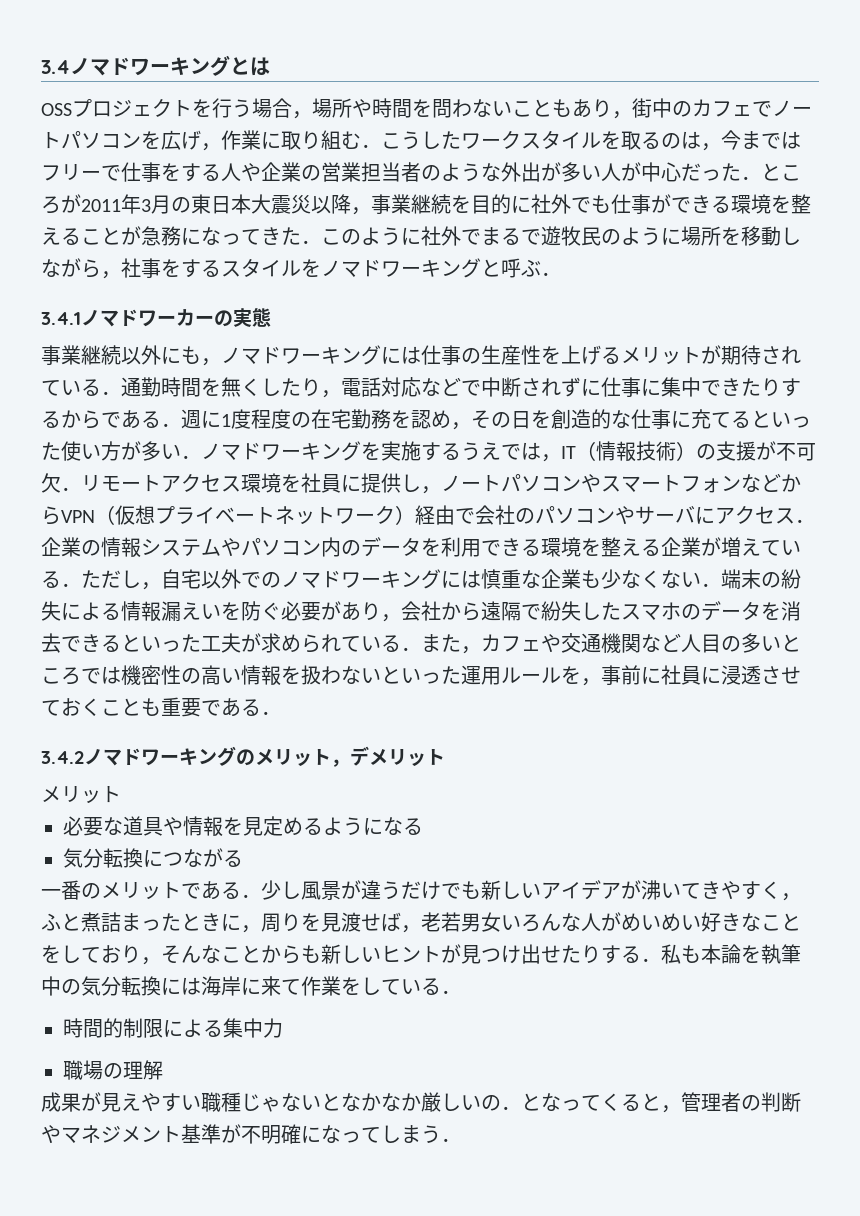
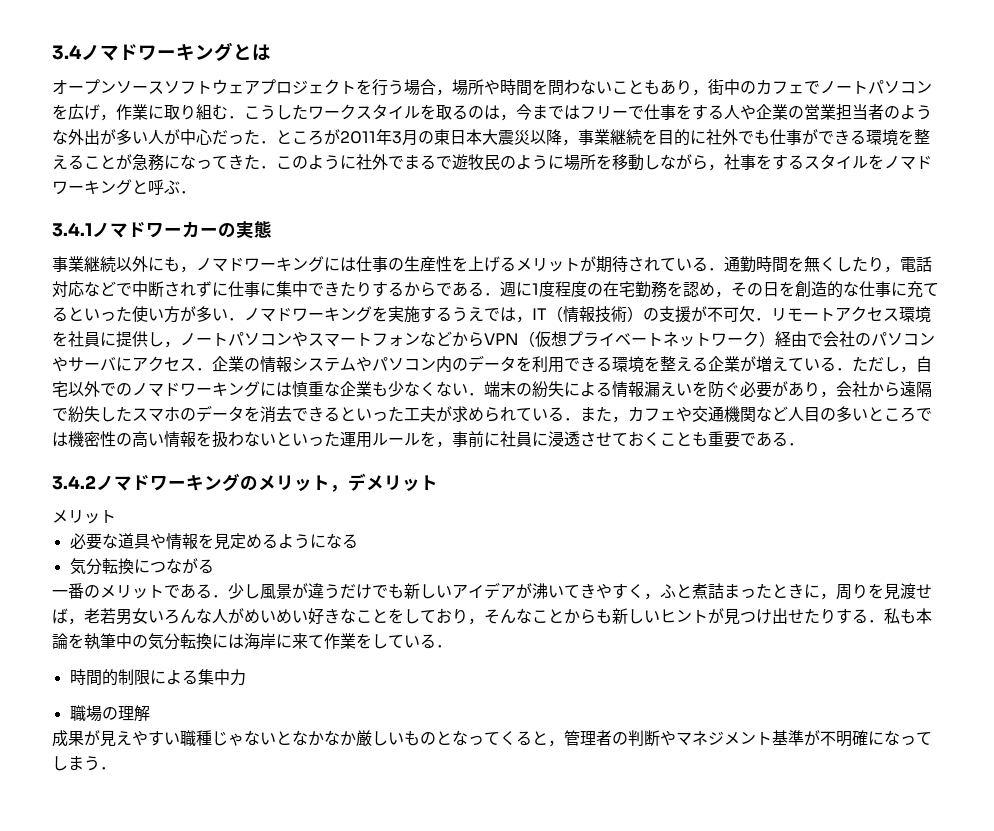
[41,103,72,116] OSS -> [52,79,260,95] オープンソースソフトウェア
[481,1095,521,1111] の． -> [404,730,436,746] もの

